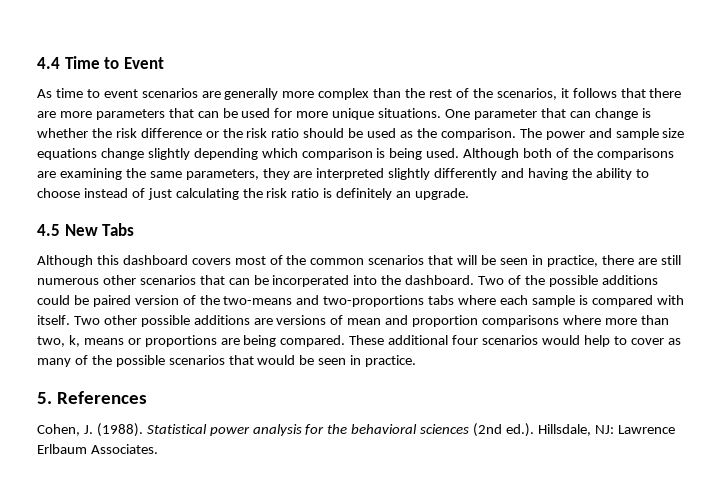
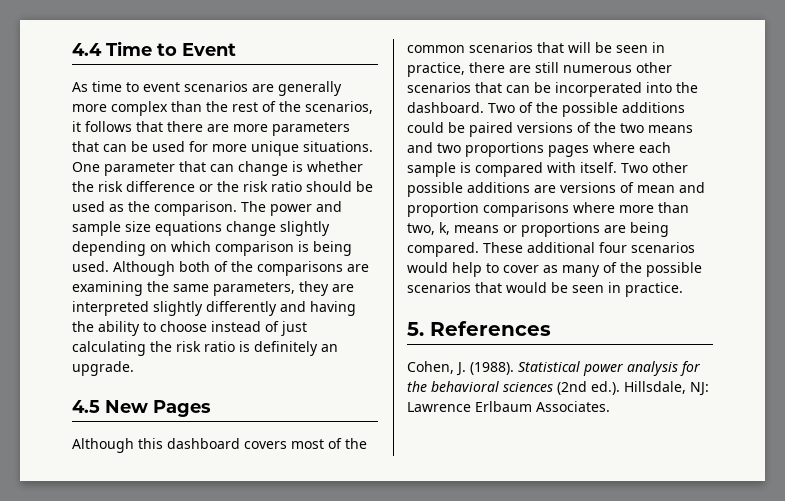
(258, 154) none -> [150,244,167,252] on
[102,223,135,236] Tabs -> [153,400,211,417] Pages
[134,295,455,307] version of the two-means and two-proportions tabs -> [517,122,693,133] [407,142,589,157] versions of the two means and two proportions pages

